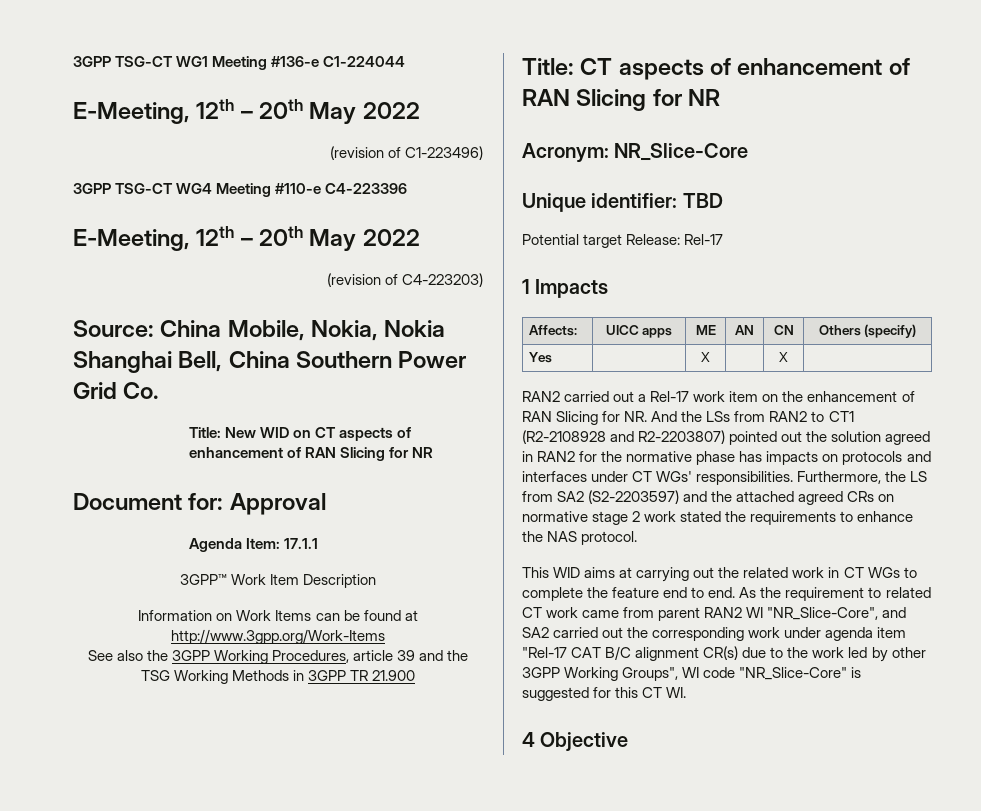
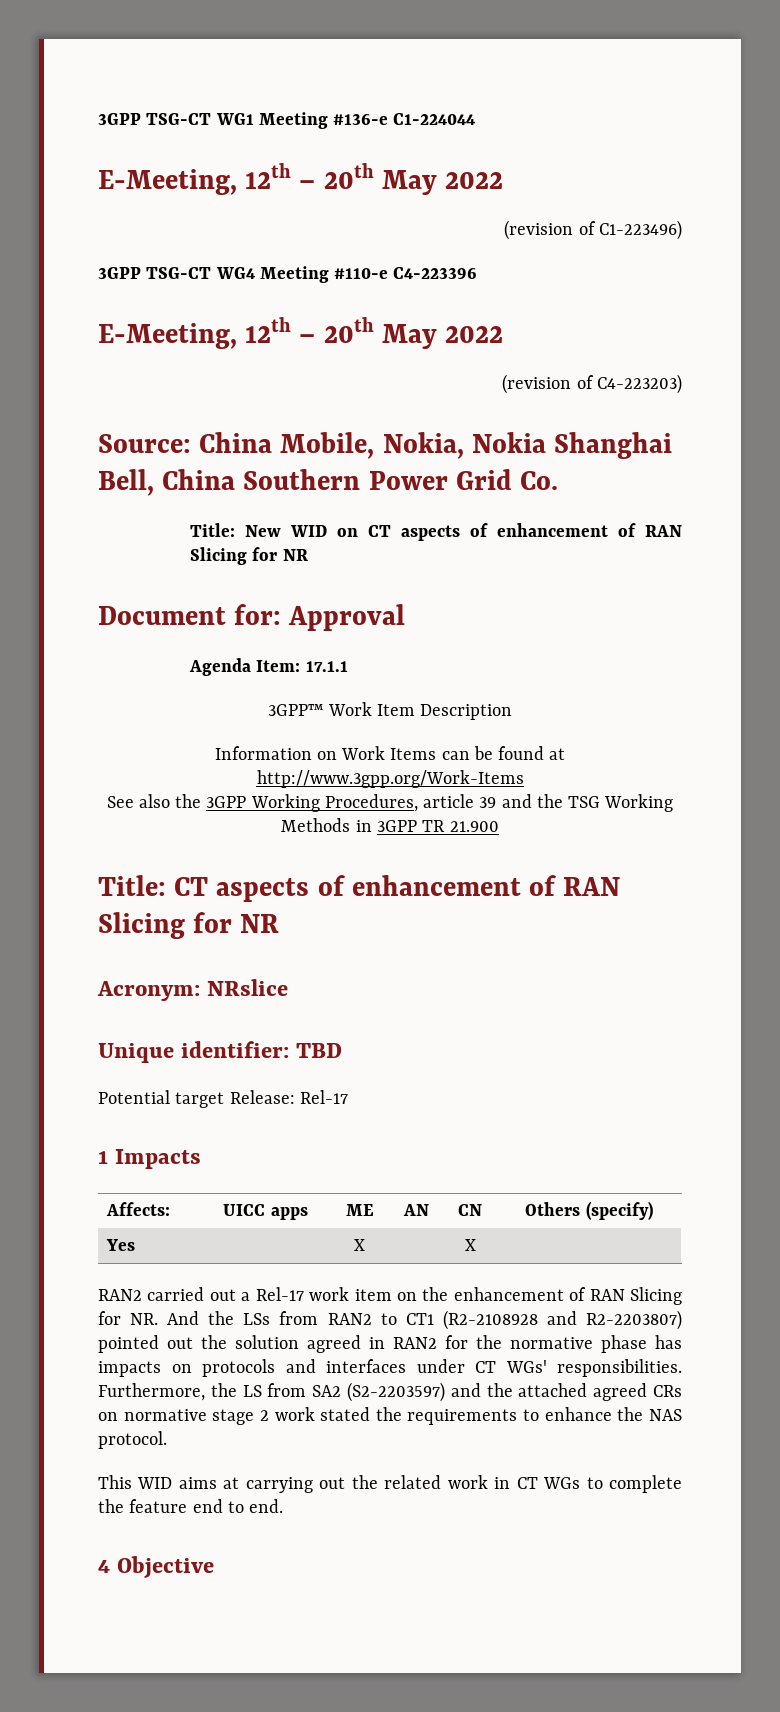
[614,143,749,161] NR_Slice-Core -> [207,979,289,996] NRslice
[739,587,931,601] [522,607,907,621] [522,627,907,641] [522,646,926,662] [522,667,862,681] [522,687,687,701] As the requirement to related CT work came from parent RAN2 WI "NR_Slice-Core", and SA2 carried out the corresponding work under agenda item "Rel-17 CAT B/C alignment CR(s) due to the work led by other 3GPP Working Groups", WI code "NR_Slice-Core" is suggested for this CT WI. -> (284, 1506) none

